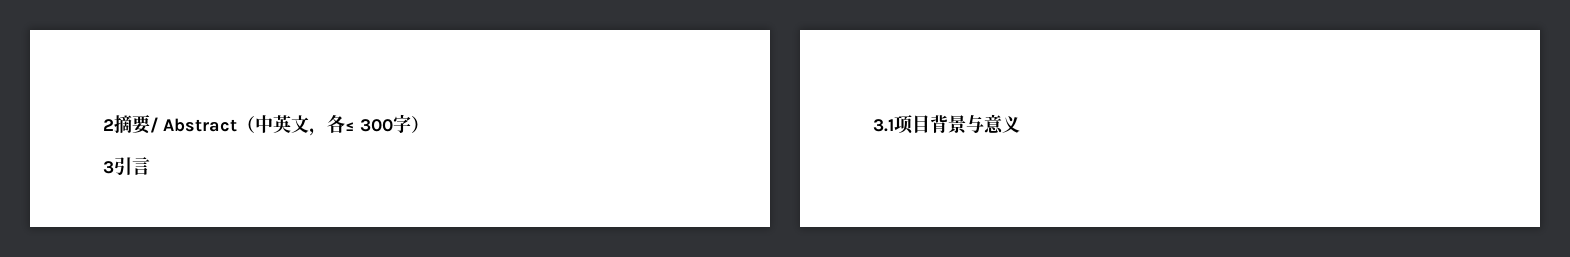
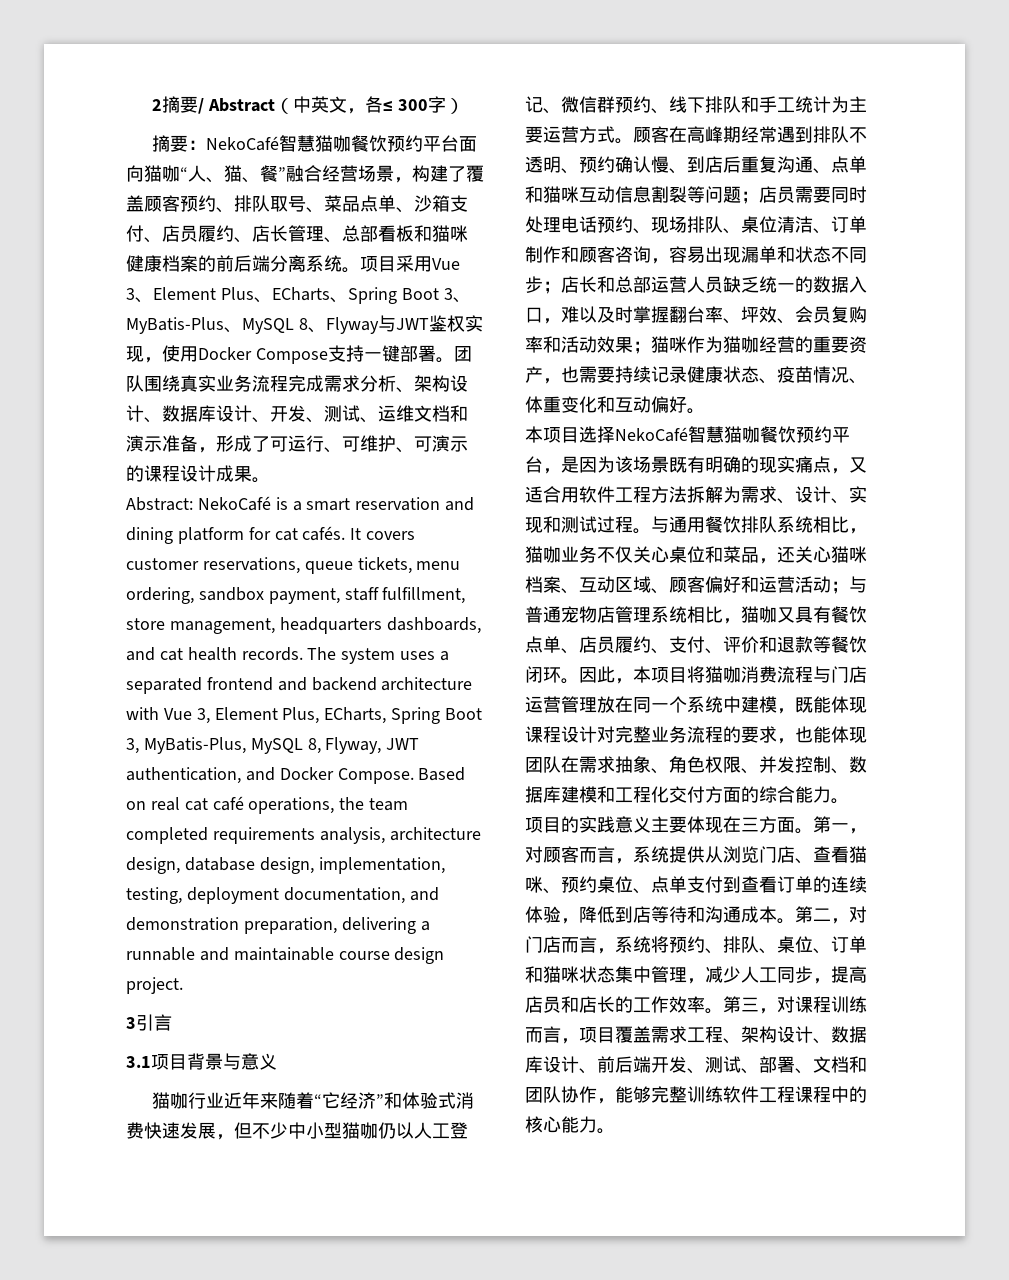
(429, 124) none -> [151,135,477,152] [126,165,484,183] [126,195,468,213] [126,225,468,243] [126,255,460,273] [126,287,471,304] [126,315,483,334] [126,345,472,364] [126,375,468,393] [126,405,468,423] [126,435,468,453] [126,465,270,483] [126,496,475,511] [126,526,416,544] [126,557,461,574] [126,587,466,604] [126,617,481,634] [126,647,450,664] [126,677,473,694] [126,707,483,724] [126,737,420,754] [126,767,466,784] [126,796,409,814] [126,827,481,844] [126,857,445,874] [126,887,439,904] [126,917,430,934] [126,947,445,964] [126,977,183,994] // 摘要：NekoCafé智慧猫咖餐饮预约平台面向猫咖“人、猫、餐”融合经营场景，构建了覆盖顾客预约、排队取号、菜品点单、沙箱支付、店员履约、店长管理、总部看板和猫咪健康档案的前后端分离系统。项目采用Vue 3、Element Plus、ECharts、Spring Boot 3、MyBatis-Plus、MySQL 8、Flyway与JWT鉴权实现，使用Docker Compose支持一键部署。团队围绕真实业务流程完成需求分析、架构设计、数据库设计、开发、测试、运维文档和演示准备，形成了可运行、可维护、可演示的课程设计成果。 // Abstract: NekoCafé is a smart reservation and dining platform for cat cafés. It covers customer reservations, queue tickets, menu ordering, sandbox payment, staff fulfillment, store management, headquarters dashboards, and cat health records. The system uses a separated frontend and backend architecture with Vue 3, Element Plus, ECharts, Spring Boot 3, MyBatis-Plus, MySQL 8, Flyway, JWT authentication, and Docker Compose. Based on real cat café operations, the team completed requirements analysis, architecture design, database design, implementation, testing, deployment documentation, and demonstration preparation, delivering a runnable and maintainable course design project.
(1020, 124) none -> [151,1092,474,1109] [126,1122,468,1140] [525,96,867,114] [525,126,867,144] [525,156,867,174] [525,186,867,204] [525,216,867,234] [525,246,867,264] [525,276,867,294] [525,306,867,324] [525,336,867,354] [525,366,867,384] [525,396,705,414] [525,426,850,443] [525,456,867,474] [525,486,867,504] [525,516,867,534] [525,546,867,564] [525,576,867,594] [525,606,867,624] [525,636,867,654] [525,666,867,684] [525,696,867,714] [525,726,867,744] [525,756,867,774] [525,786,849,804] [525,816,867,834] [525,846,867,864] [525,876,867,894] [525,906,867,924] [525,936,867,954] [525,966,867,984] [525,996,867,1014] [525,1026,867,1044] [525,1056,867,1074] [525,1086,867,1104] [525,1116,615,1134] // 猫咖行业近年来随着“它经济”和体验式消费快速发展，但不少中小型猫咖仍以人工登记、微信群预约、线下排队和手工统计为主要运营方式。顾客在高峰期经常遇到排队不透明、预约确认慢、到店后重复沟通、点单和猫咪互动信息割裂等问题；店员需要同时处理电话预约、现场排队、桌位清洁、订单制作和顾客咨询，容易出现漏单和状态不同步；店长和总部运营人员缺乏统一的数据入口，难以及时掌握翻台率、坪效、会员复购率和活动效果；猫咪作为猫咖经营的重要资产，也需要持续记录健康状态、疫苗情况、体重变化和互动偏好。 // 本项目选择NekoCafé智慧猫咖餐饮预约平台，是因为该场景既有明确的现实痛点，又适合用软件工程方法拆解为需求、设计、实现和测试过程。与通用餐饮排队系统相比，猫咖业务不仅关心桌位和菜品，还关心猫咪档案、互动区域、顾客偏好和运营活动；与普通宠物店管理系统相比，猫咖又具有餐饮点单、店员履约、支付、评价和退款等餐饮闭环。因此，本项目将猫咖消费流程与门店运营管理放在同一个系统中建模，既能体现课程设计对完整业务流程的要求，也能体现团队在需求抽象、角色权限、并发控制、数据库建模和工程化交付方面的综合能力。 // 项目的实践意义主要体现在三方面。第一，对顾客而言，系统提供从浏览门店、查看猫咪、预约桌位、点单支付到查看订单的连续体验，降低到店等待和沟通成本。第二，对门店而言，系统将预约、排队、桌位、订单和猫咪状态集中管理，减少人工同步，提高店员和店长的工作效率。第三，对课程训练而言，项目覆盖需求工程、架构设计、数据库设计、前后端开发、测试、部署、文档和团队协作，能够完整训练软件工程课程中的核心能力。

